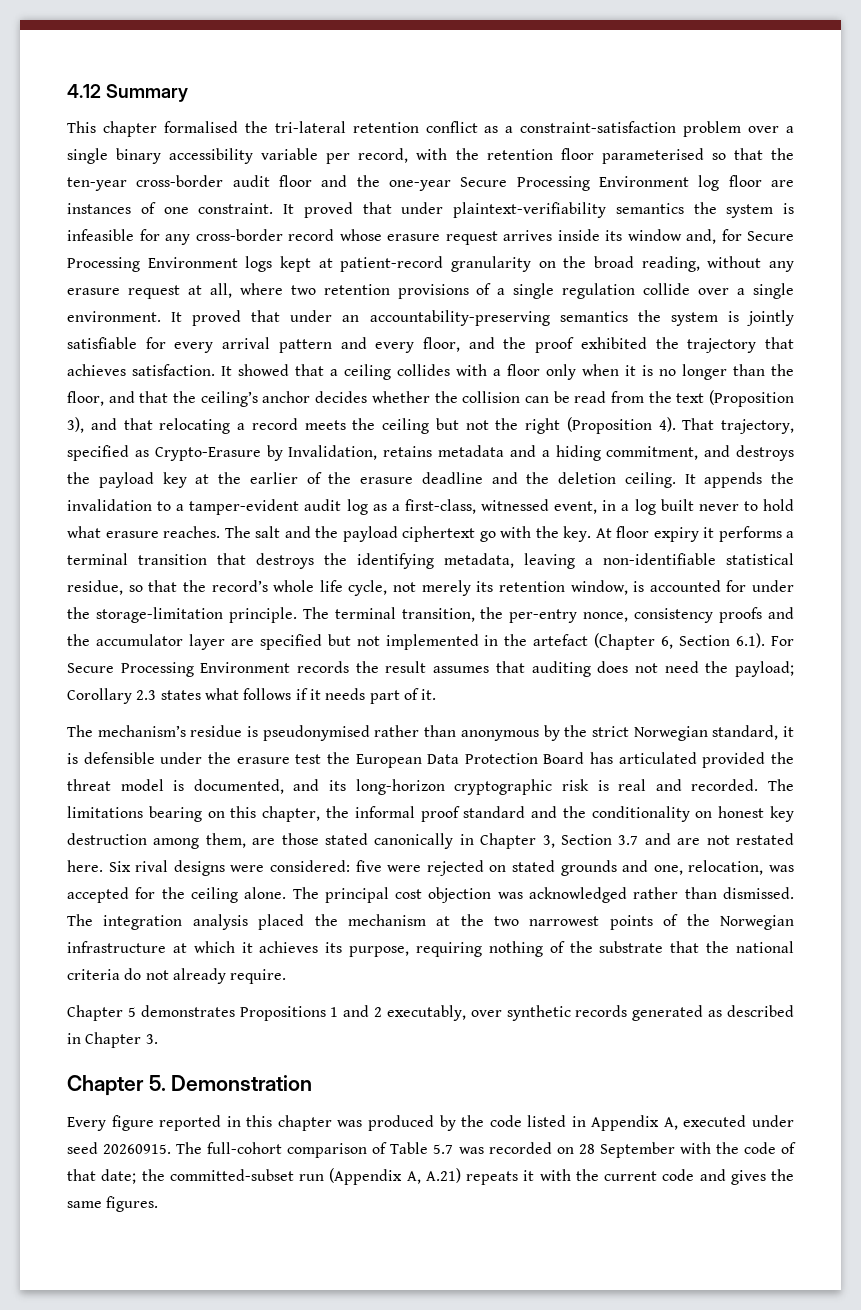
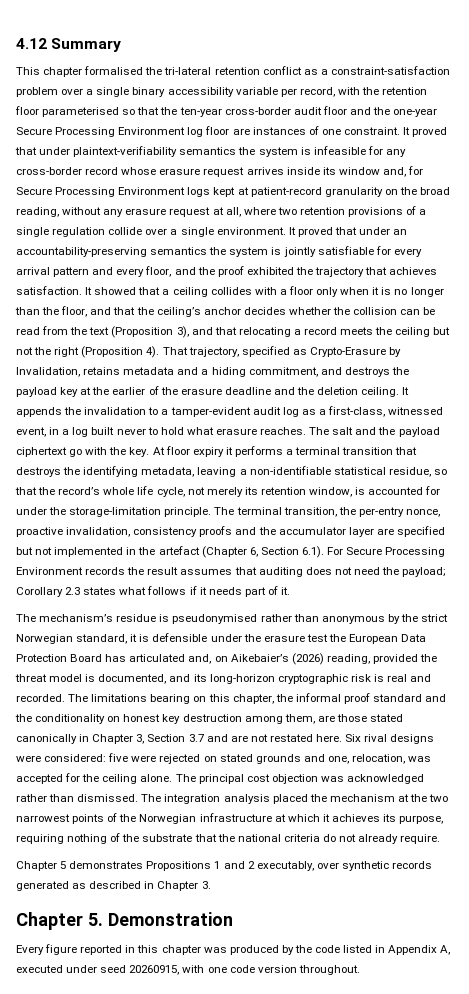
(629, 617) none -> [16,527,131,537] proactive invalidation,
(697, 758) none -> [188,653,370,665] and, on Aikebaier’s (2026) reading,
[103,1142,796,1158] [67,1168,794,1185] [67,1196,159,1212] 20260915. The full-cohort comparison of Table 5.7 was recorded on 28 September with the code of that date; the committed-subset run (Appendix A, A.21) repeats it with the current code and gives the same figures. -> [129,965,360,975] 20260915, with one code version throughout.

